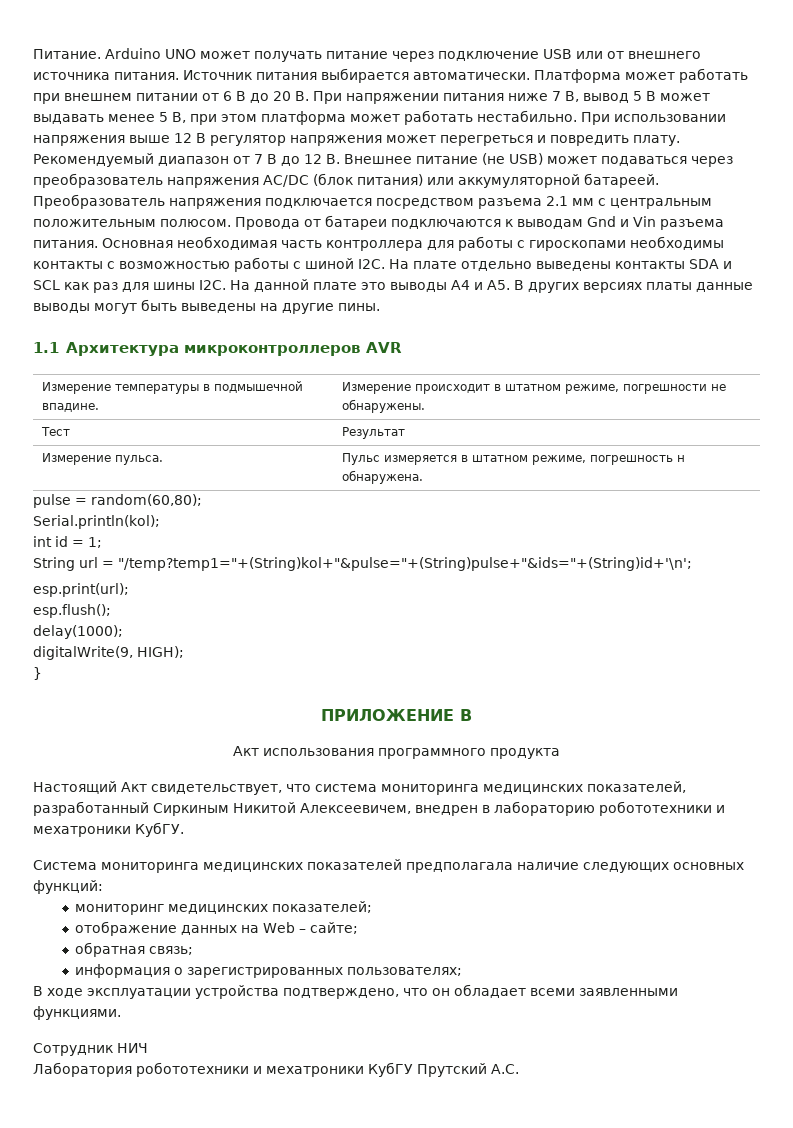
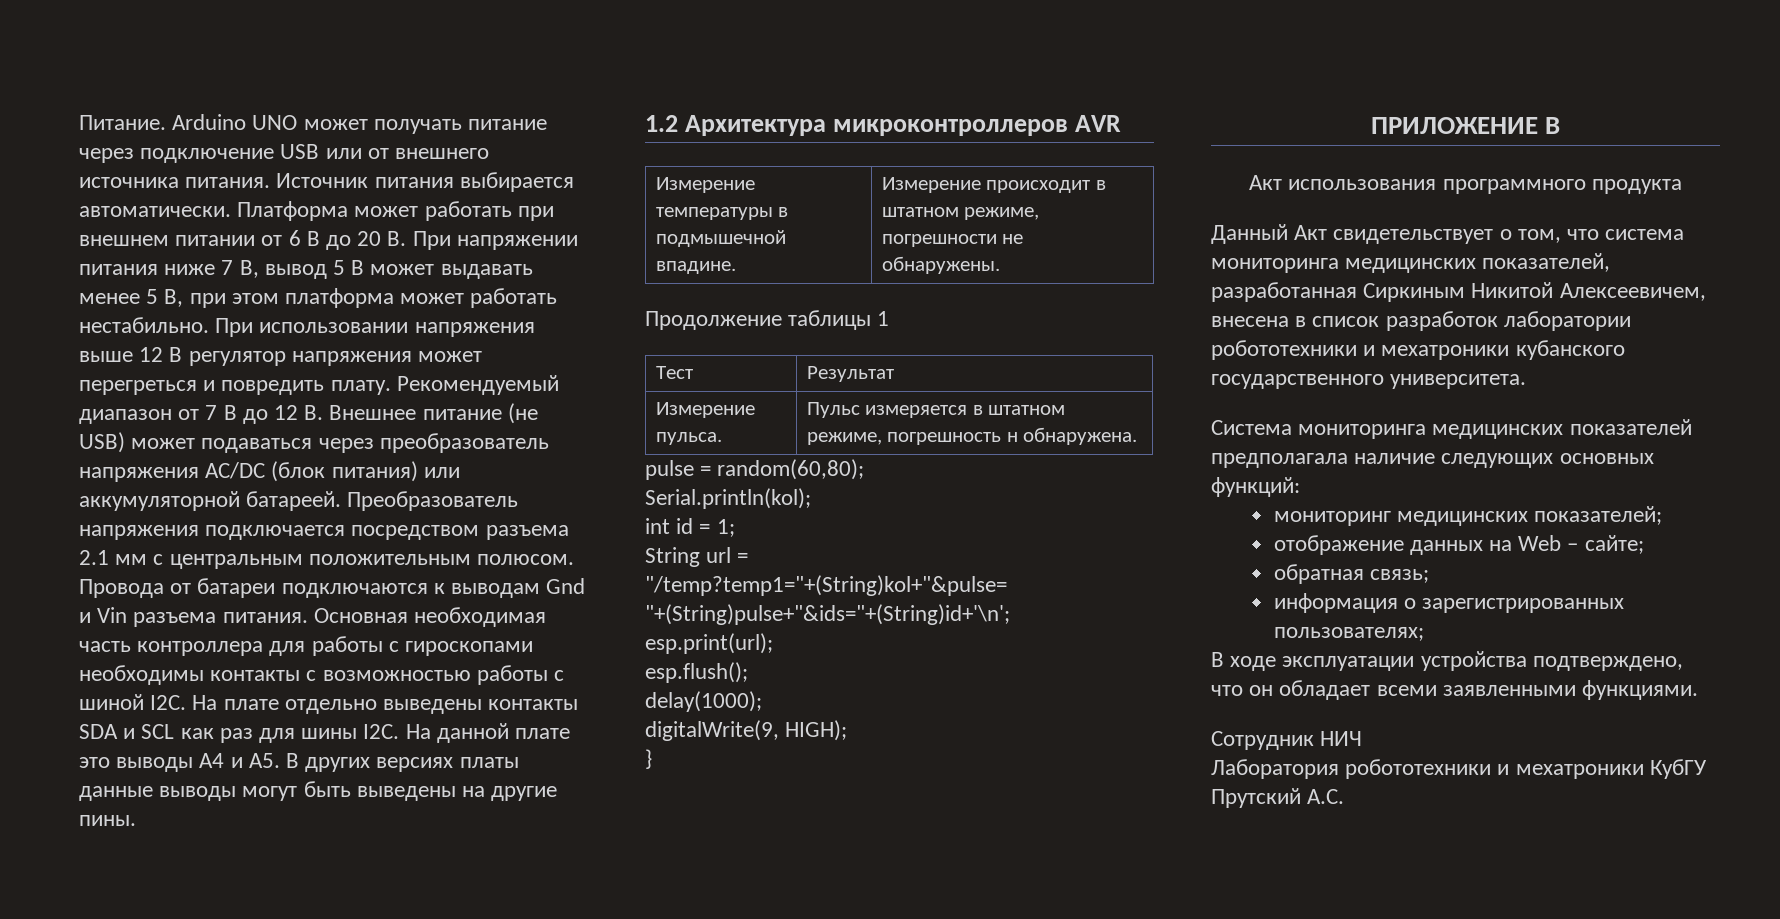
[33,342,59,353] 1.1 -> [645,115,678,132] 1.2
(425, 406) none -> [645,310,890,330] // Продолжение таблицы 1
[33,781,282,795] Настоящий Акт свидетельствует, -> [1211,224,1561,244] Данный Акт свидетельствует о том,
[33,801,149,816] разработанный -> [1211,282,1357,302] разработанная
[415,801,725,816] [33,822,184,837] внедрен в лабораторию робототехники и мехатроники КубГУ. -> [1211,311,1631,331] [1211,340,1625,360] [1211,374,1527,389] внесена в список разработок лаборатории робототехники и мехатроники кубанского государственного университета.

